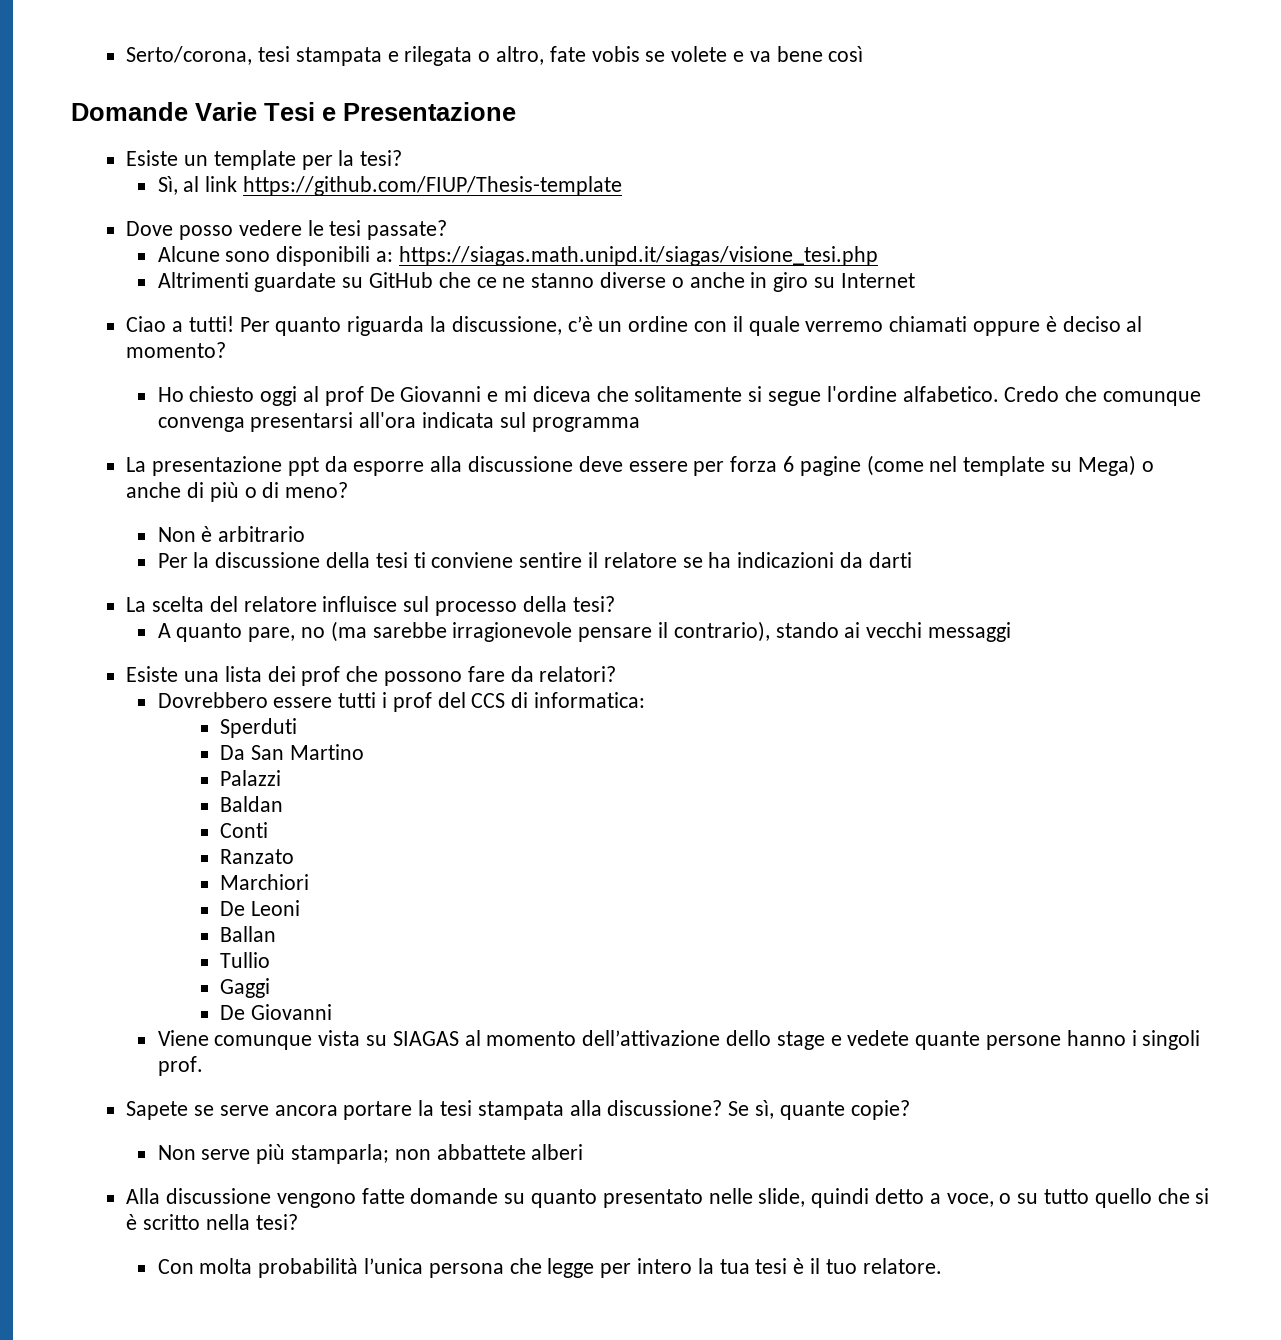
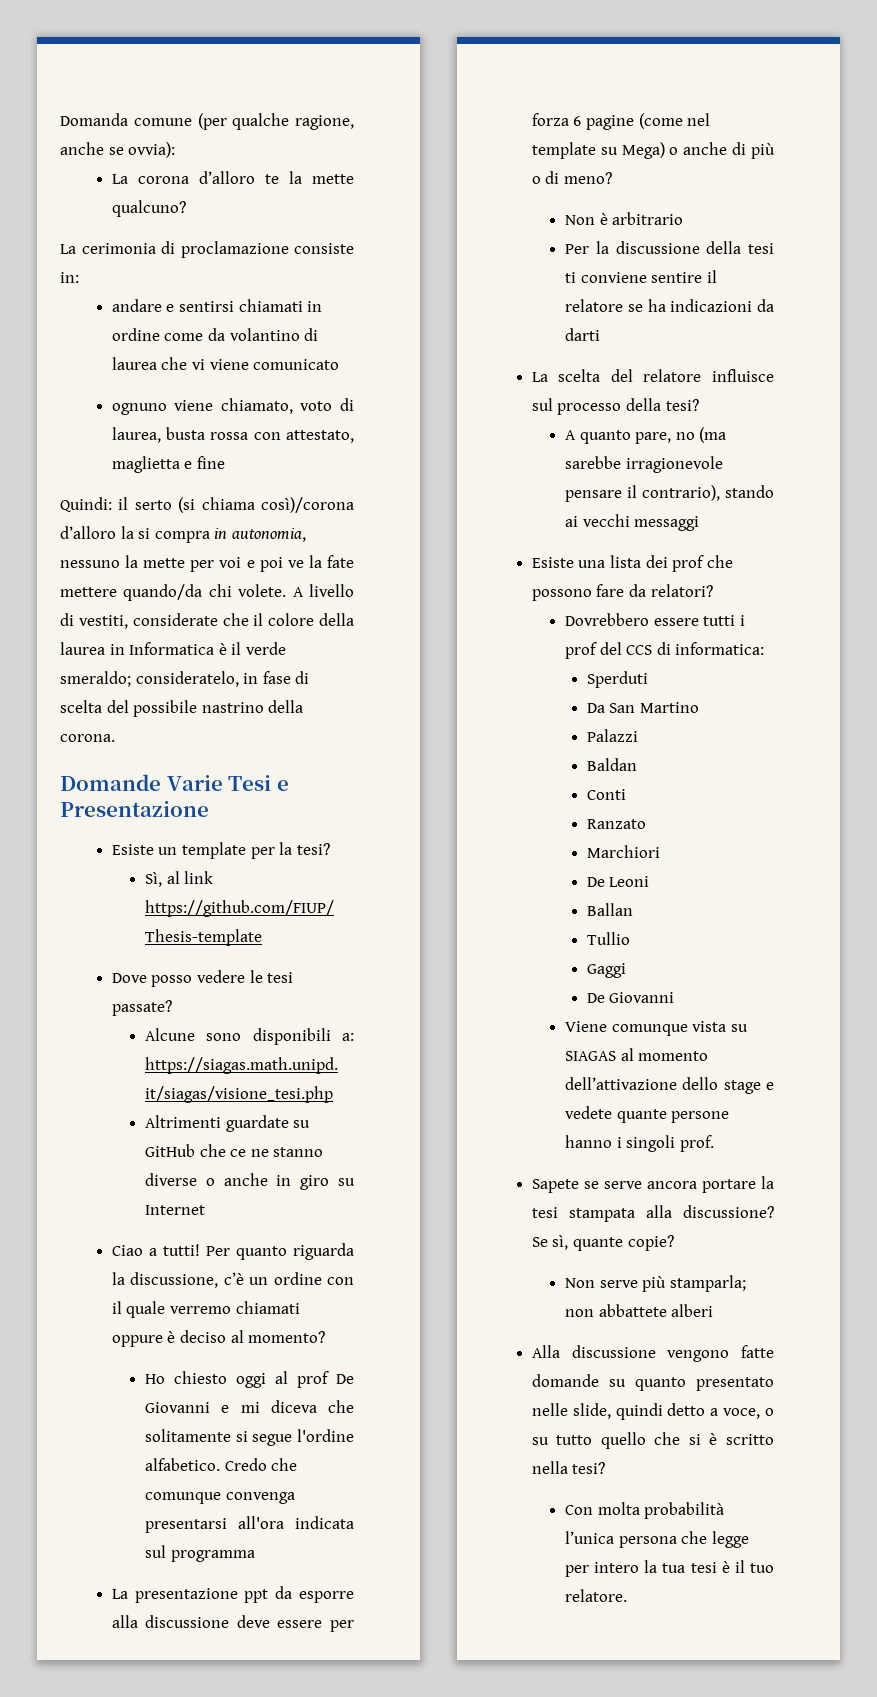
[126,46,864,66] Serto/corona, tesi stampata e rilegata o altro, fate vobis se volete e va bene così -> [60,113,354,130] [60,142,176,158] [111,171,354,184] [111,200,186,217] [60,241,354,258] [60,272,79,283] [111,299,323,312] [111,328,319,341] [111,357,340,370] [111,398,354,415] [111,427,354,443] [111,456,226,473] [60,497,354,513] [60,526,306,543] [60,555,354,572] [60,584,354,601] [60,613,354,629] [60,642,286,655] [60,671,310,687] [60,700,304,717] [60,734,115,742] Domanda comune (per qualche ragione, anche se ovvia): // La corona d’alloro te la mette qualcuno? // La cerimonia di proclamazione consiste in: // andare e sentirsi chiamati in ordine come da volantino di laurea che vi viene comunicato // ognuno viene chiamato, voto di laurea, busta rossa con attestato, maglietta e fine // Quindi: il serto (si chiama così)/corona d’alloro la si compra in autonomia, nessuno la mette per voi e poi ve la fate mettere quando/da chi volete. A livello di vestiti, considerate che il colore della laurea in Informatica è il verde smeraldo; consideratelo, in fase di scelta del possibile nastrino della corona.

